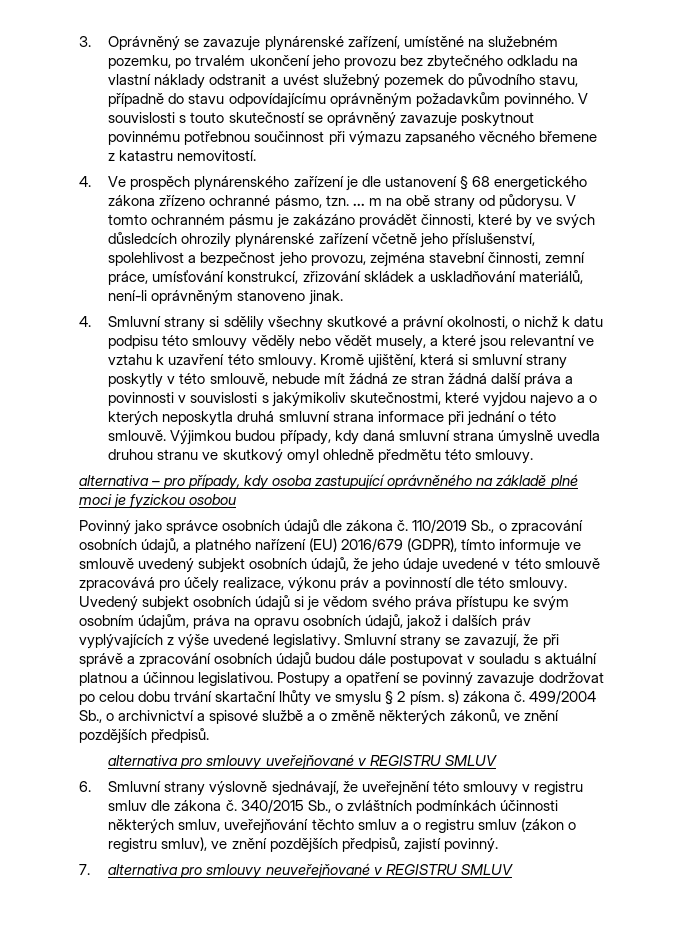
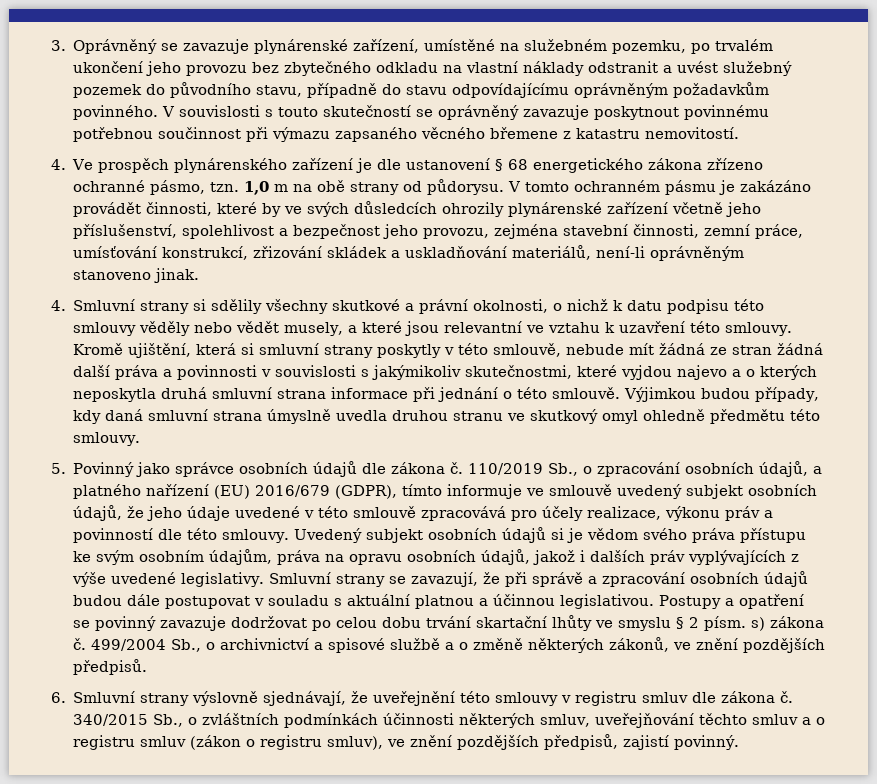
[352,203,365,206] ... -> [244,181,270,195] 1,0
[79,474,578,490] [79,494,237,509] alternativa – pro případy, kdy osoba zastupující oprávněného na základě plné moci je fyzickou osobou // -> [51,463,66,474] 5.
[108,754,497,770] // alternativa pro smlouvy uveřejňované v REGISTRU SMLUV -> (148, 667) none
[79,863,513,879] // 7. alternativa pro smlouvy neuveřejňované v REGISTRU SMLUV -> (740, 742) none

